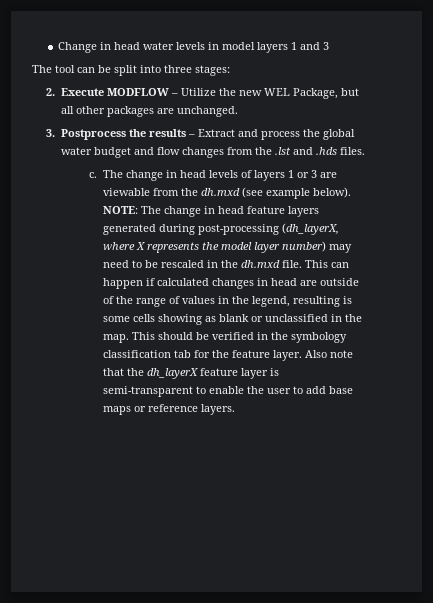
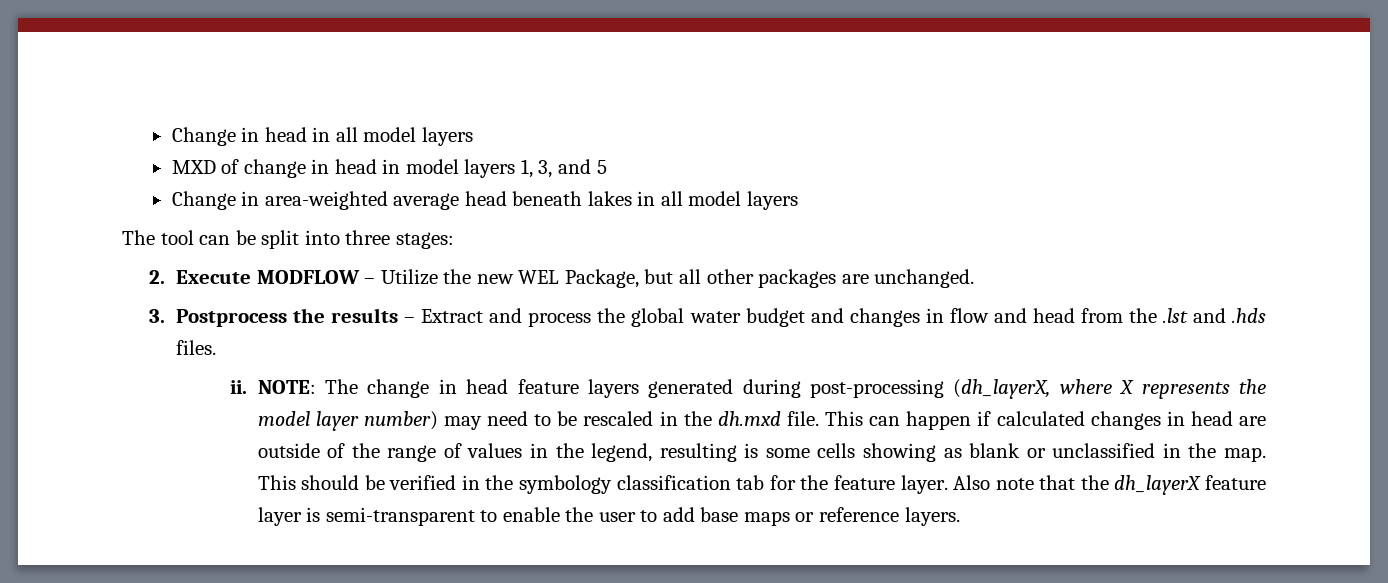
[143,42,330,53] water levels in model layers 1 and 3 -> [312,127,473,146] [171,159,607,178] [171,191,798,210] in all model layers // MXD of change in head in model layers 1, 3, and 5 // Change in area-weighted average head beneath lakes in all model layers
[156,147,224,158] flow changes -> [849,308,1075,327] changes in flow and head
[88,170,337,181] [102,187,351,199] c. The change in head levels of layers 1 or 3 are viewable from the dh.mxd (see example below). -> [230,380,248,394] ii.

